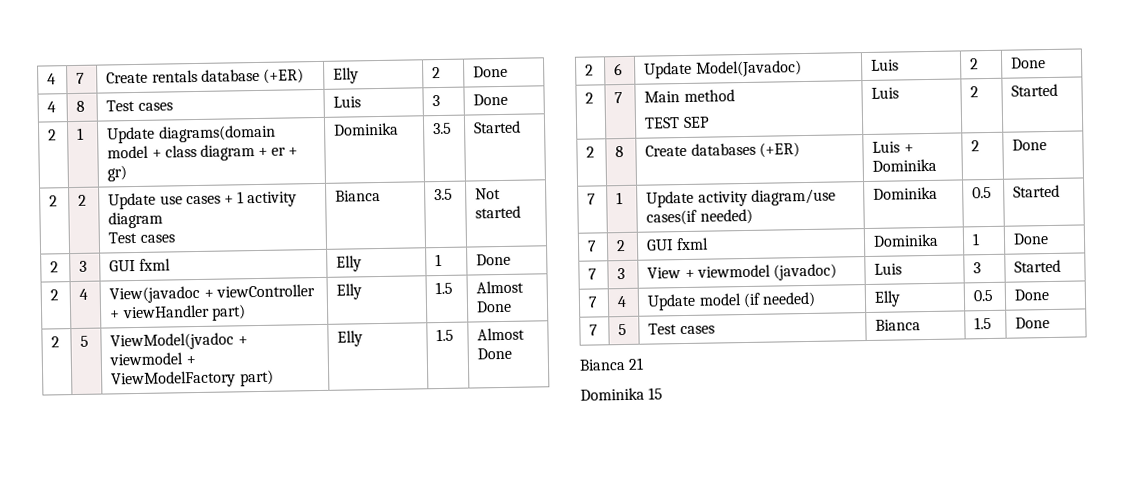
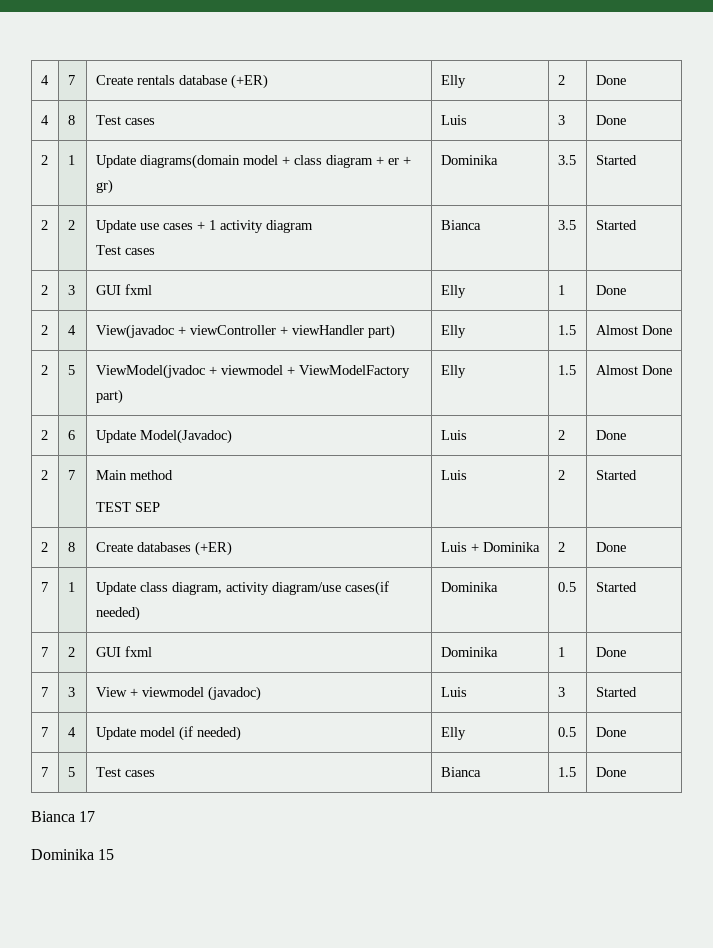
[475,188,502,200] [475,205,522,219] Not started -> [595,220,637,230] Started
(695, 199) none -> [139,582,222,595] class diagram,
[628,357,645,370] 21 -> [79,811,96,822] 17

